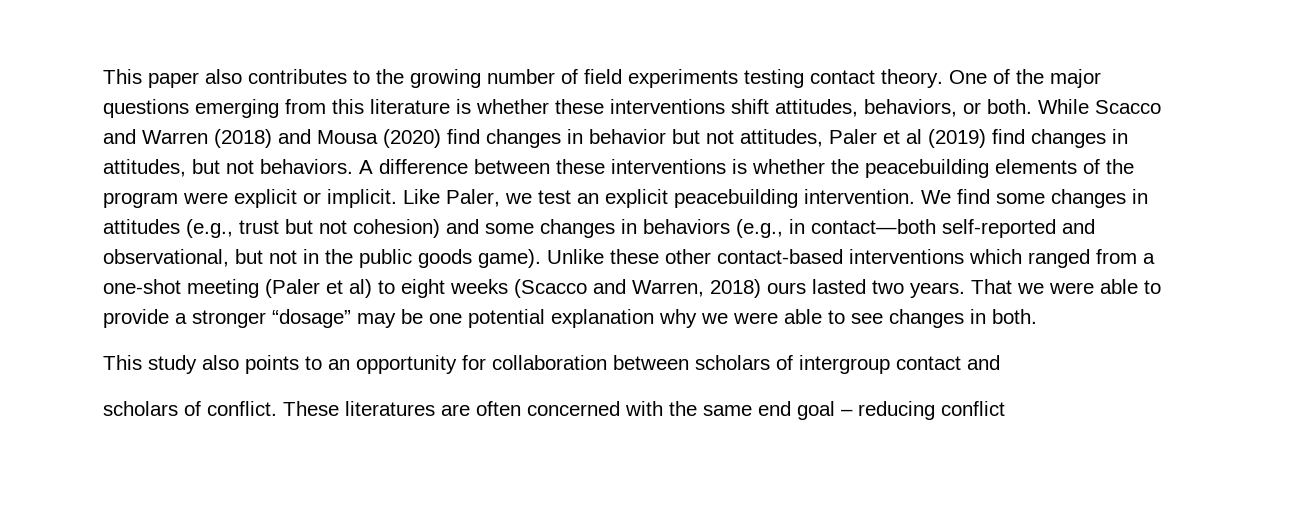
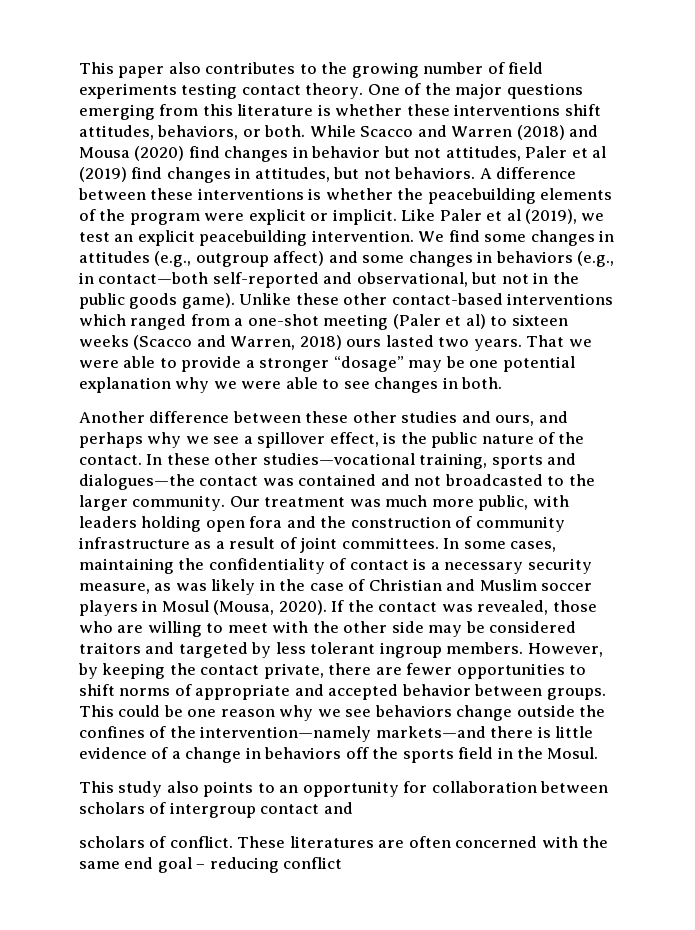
[446,189,500,207] Paler, -> [439,209,578,224] Paler et al (2019),
[239,219,440,238] trust but not cohesion) -> [195,251,325,267] outgroup affect)
[401,279,445,298] eight -> [511,314,568,326] sixteen
(1037, 316) none -> [79,411,568,426] [79,432,585,448] [79,453,577,469] [79,474,595,490] [79,495,569,511] [79,516,565,532] [79,537,557,553] [79,558,592,574] [79,579,593,595] [79,600,597,616] [79,621,577,637] [79,642,603,658] [78,663,587,679] [79,684,606,700] [79,705,606,721] [79,726,594,742] [79,747,599,763] // Another difference between these other studies and ours, and perhaps why we see a spillover effect, is the public nature of the contact. In these other studies—vocational training, sports and dialogues—the contact was contained and not broadcasted to the larger community. Our treatment was much more public, with leaders holding open fora and the construction of community infrastructure as a result of joint committees. In some cases, maintaining the confidentiality of contact is a necessary security measure, as was likely in the case of Christian and Muslim soccer players in Mosul (Mousa, 2020). If the contact was revealed, those who are willing to meet with the other side may be considered traitors and targeted by less tolerant ingroup members. However, by keeping the contact private, there are fewer opportunities to shift norms of appropriate and accepted behavior between groups. This could be one reason why we see behaviors change outside the confines of the intervention—namely markets—and there is little evidence of a change in behaviors off the sports field in the Mosul.

